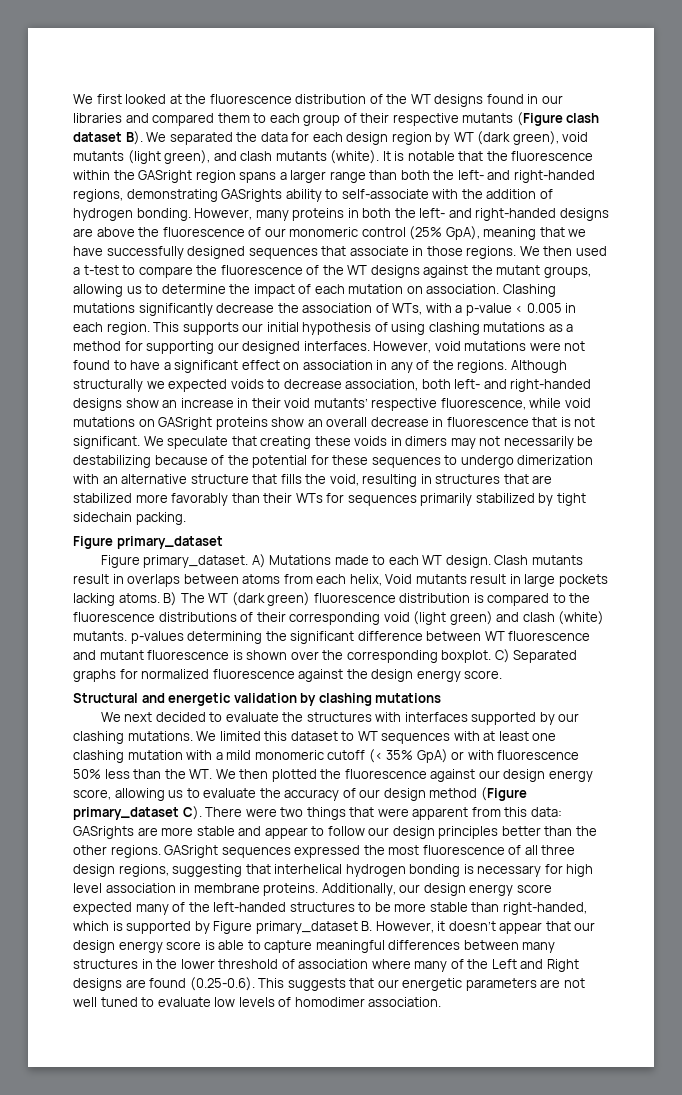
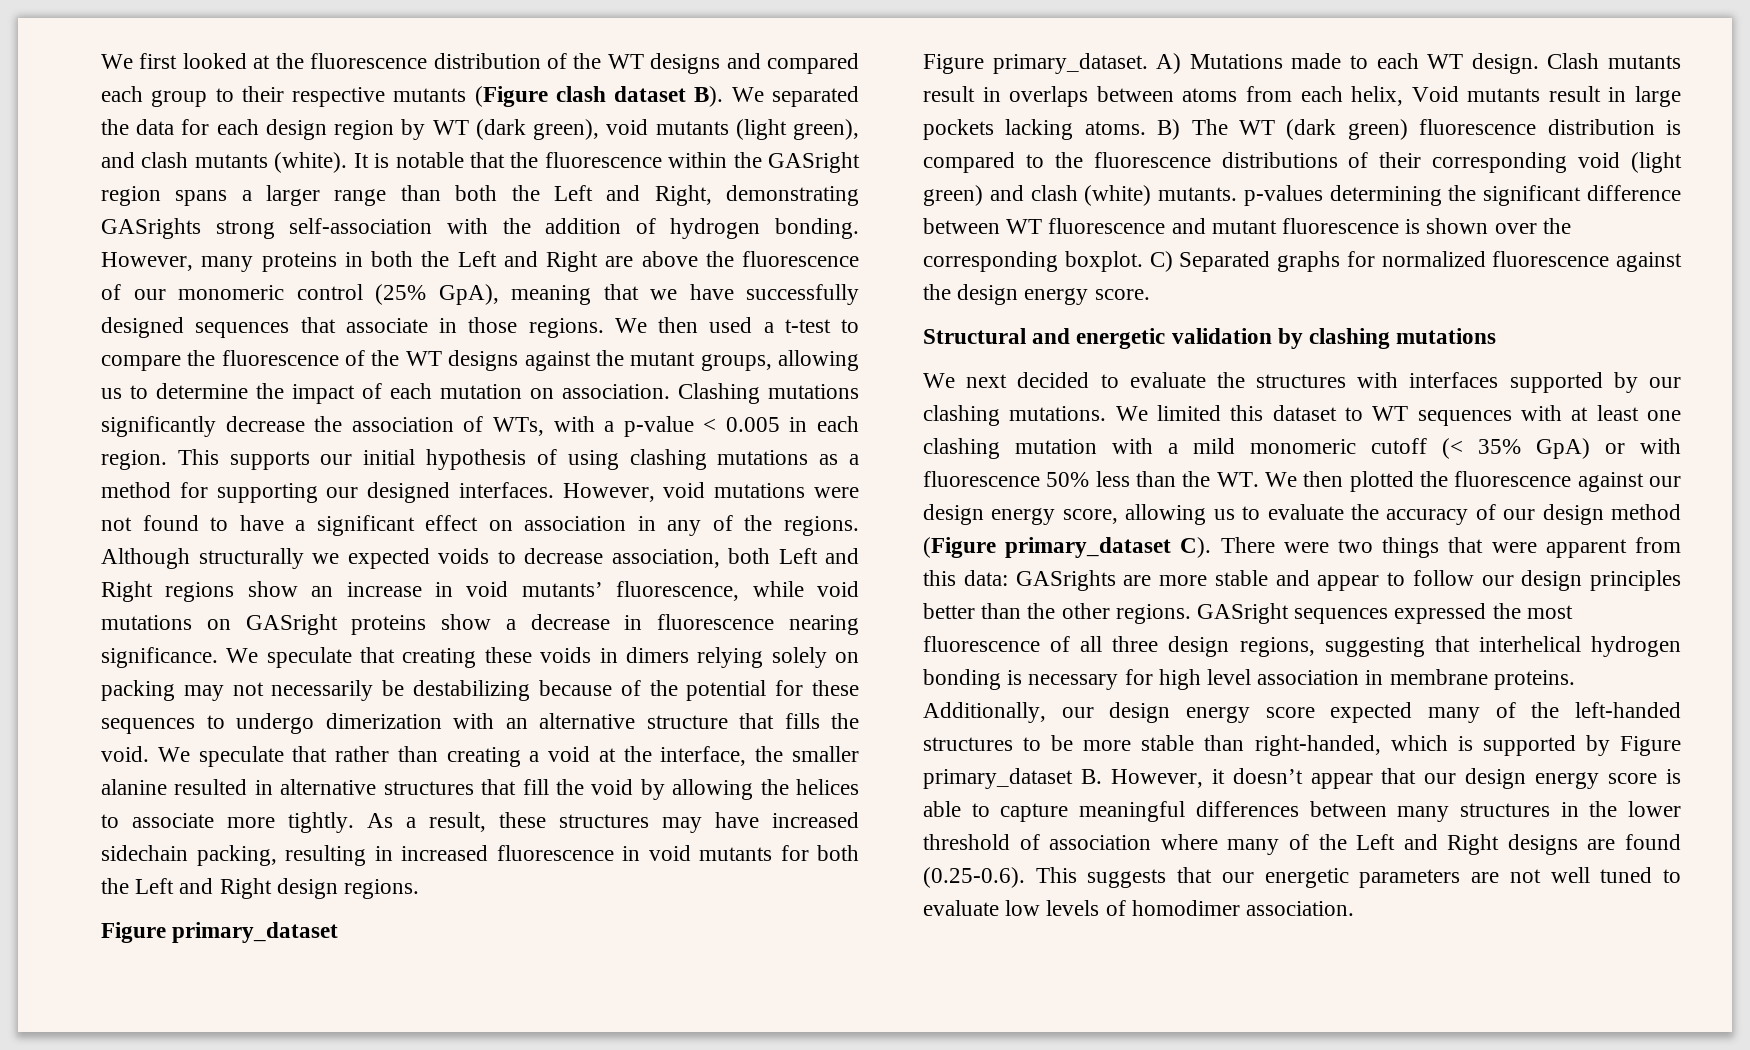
[486,94,563,104] [73,113,267,126] found in our libraries and compared them to -> [726,53,859,74] and compared
[343,113,357,123] of -> [215,88,234,102] to
[457,170,595,183] [73,189,429,202] left- and right-handed regions, demonstrating GASrights ability to self-associate -> [553,185,859,206] [101,218,433,239] Left and Right, demonstrating GASrights strong self-association
[419,208,609,221] left- and right-handed designs -> [457,251,598,272] Left and Right
[454,379,592,392] [73,398,122,411] left- and right-handed designs -> [778,548,859,564] [101,581,235,602] Left and Right regions
[251,398,281,408] their -> (453, 589) none
[371,398,438,411] respective -> (603, 589) none
[307,417,368,427] an overall -> [505,619,516,630] a
[532,417,596,427] [73,436,140,449] that is not significant. -> [788,615,859,635] [101,647,218,668] nearing significance.
(448, 441) none -> [697,647,860,668] [101,680,175,701] relying solely on packing
[329,474,553,487] [73,493,586,506] [73,512,186,525] void, resulting in structures that are stabilized more favorably than their WTs for sequences primarily stabilized by tight sidechain packing. -> [101,746,859,767] [101,779,859,800] [101,812,859,833] [101,845,859,866] [101,878,420,899] void. We speculate that rather than creating a void at the interface, the smaller alanine resulted in alternative structures that fill the void by allowing the helices to associate more tightly. As a result, these structures may have increased sidechain packing, resulting in increased fluorescence in void mutants for both the Left and Right design regions.

